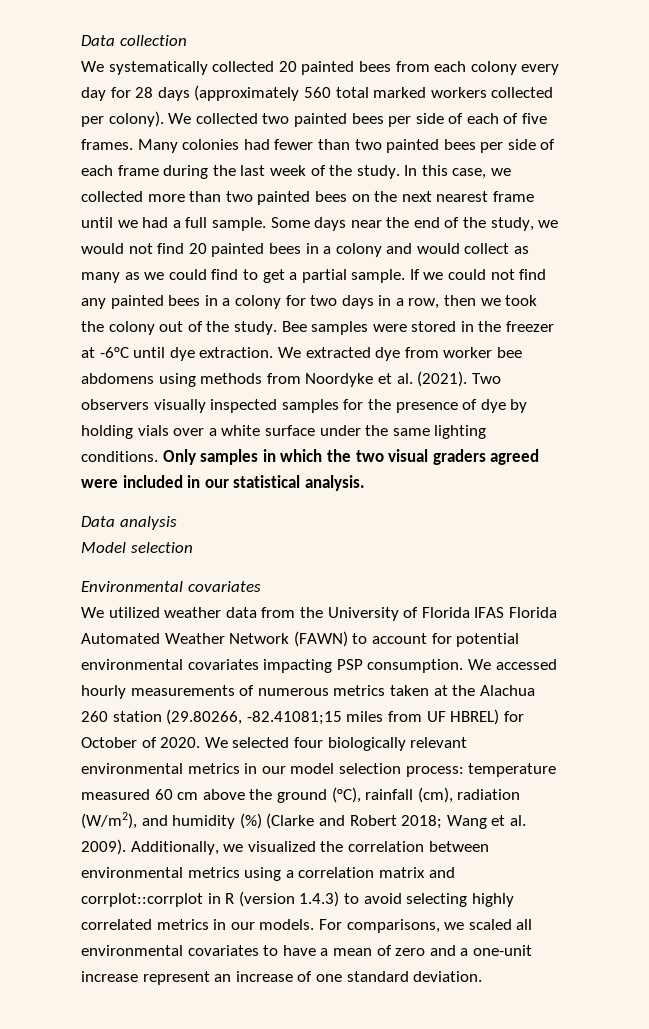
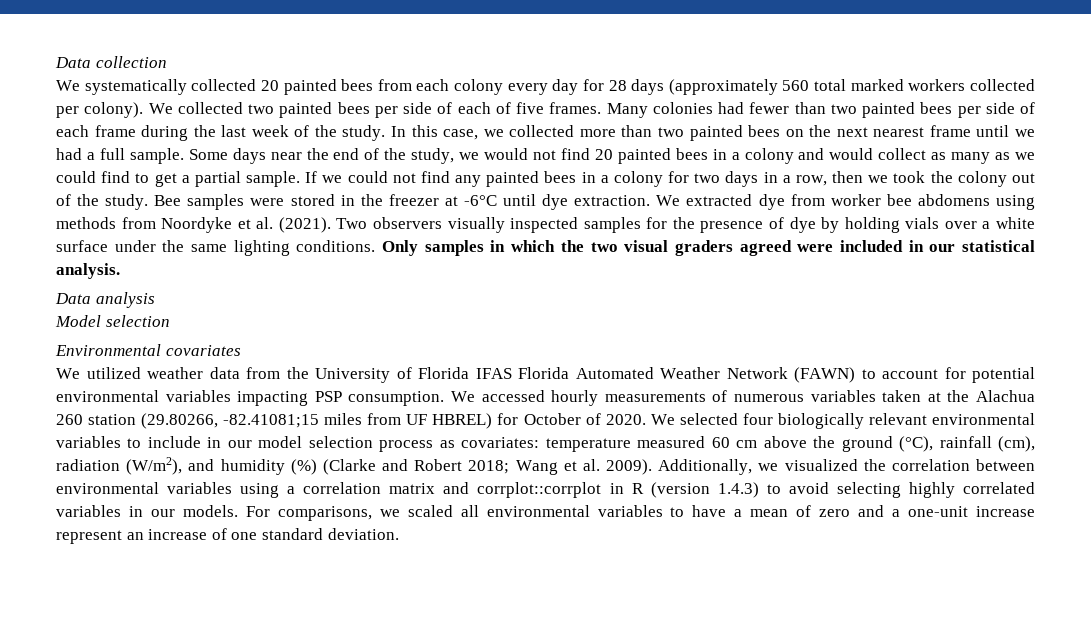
[187,659,259,670] covariates -> [165,390,231,402] variables
[333,685,386,696] metrics -> [810,390,876,402] variables
[187,763,240,774] metrics -> [56,436,201,448] variables to include
[405,766,464,777] process: -> [379,437,540,452] process as covariates:
[187,867,240,878] metrics -> [167,482,233,494] variables
[156,919,209,930] metrics -> [56,505,121,517] variables
[187,945,259,956] covariates -> [597,505,663,517] variables

